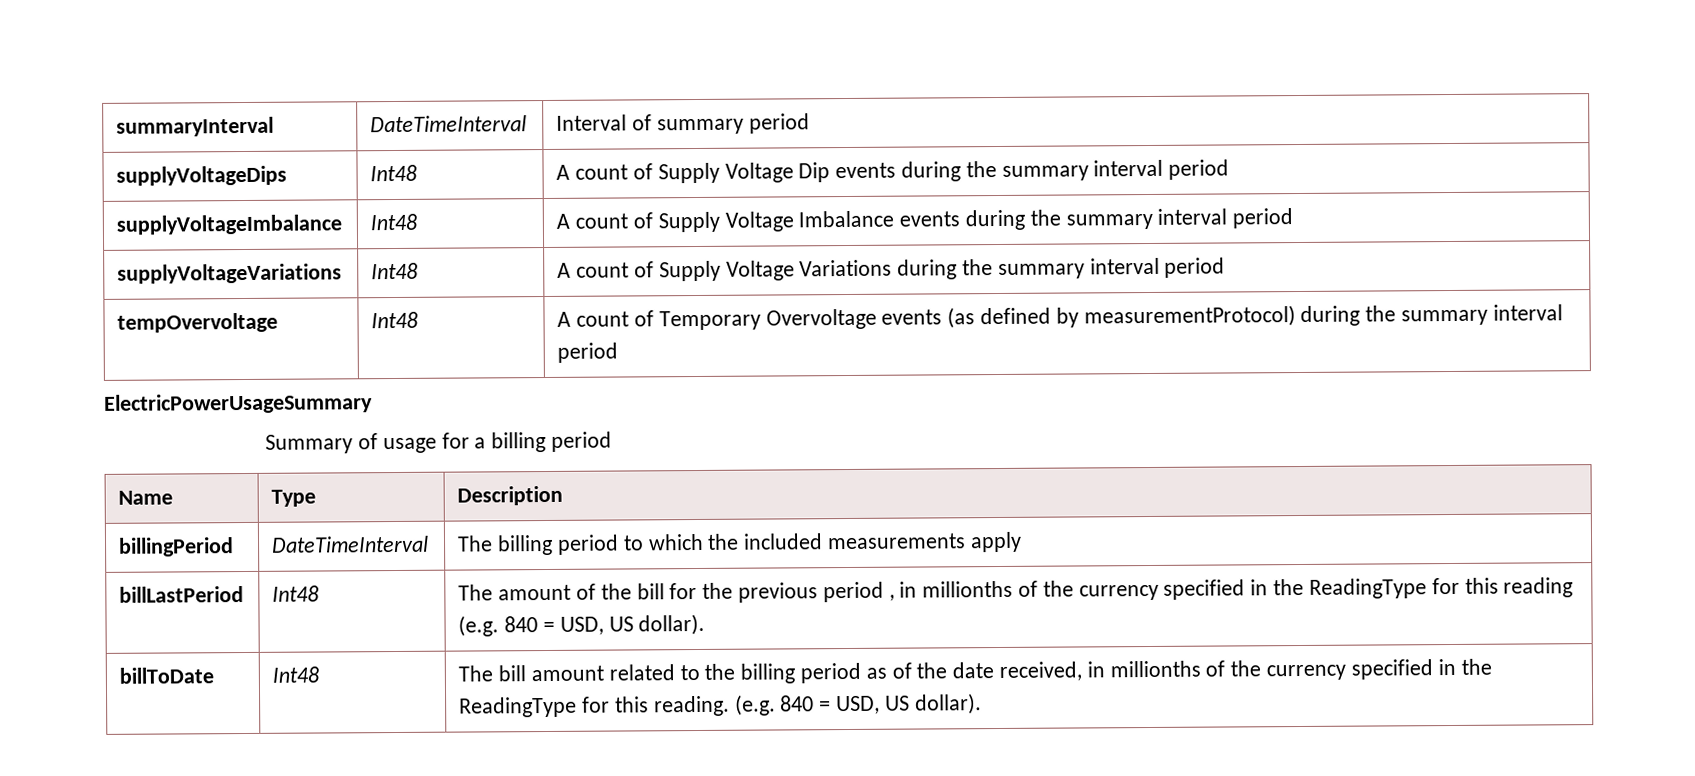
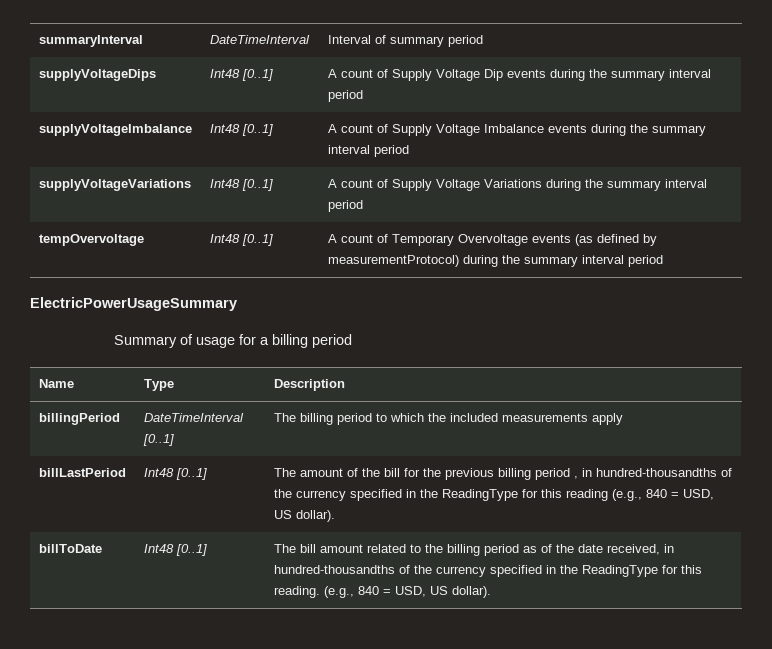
(418, 173) none -> [241,69,273,81] [0..1]
(418, 222) none -> [241,124,273,136] [0..1]
(419, 271) none -> [241,179,273,191] [0..1]
(419, 320) none -> [241,234,273,246] [0..1]
(430, 544) none -> [142,434,174,446] [0..1]
(320, 593) none -> [175,468,207,480] [0..1]
(819, 592) none -> [497,468,531,480] billing
[922,580,1014,598] millionths -> [595,468,717,477] hundred-thousandths
[458,615,500,637] (e.g. -> [611,489,642,501] (e.g.,
(320, 674) none -> [175,544,207,556] [0..1]
[1109,660,1201,678] millionths -> [273,565,395,574] hundred-thousandths
[734,694,776,716] (e.g. -> [323,586,354,598] (e.g.,

